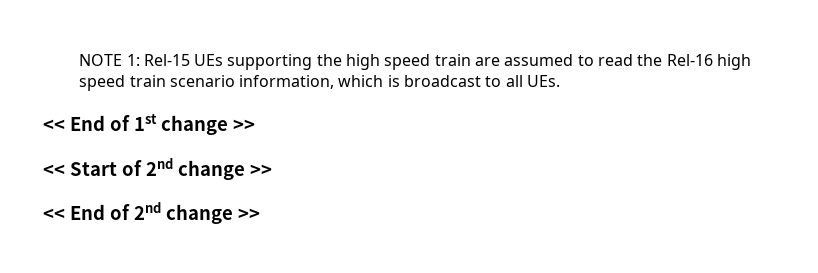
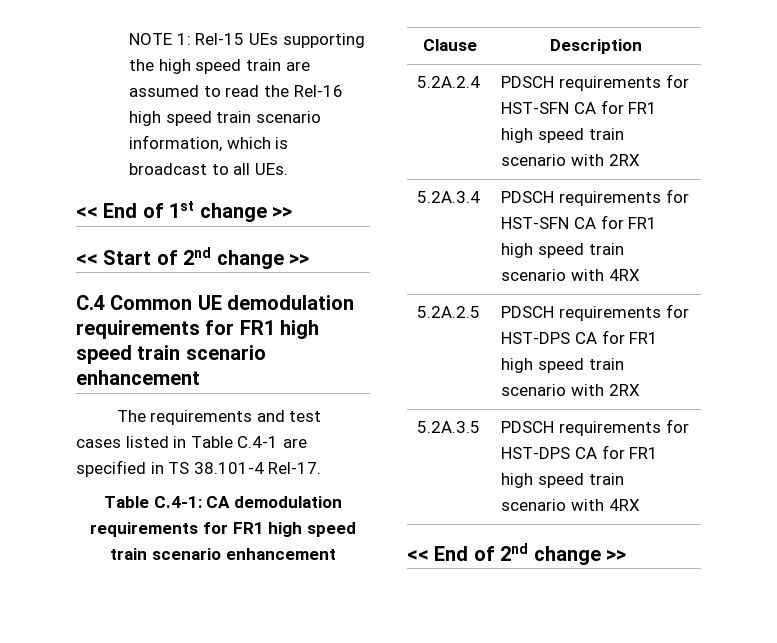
(272, 170) none -> [76,295,355,310] [76,320,320,339] [76,345,266,364] [76,370,200,385] [116,410,322,425] [76,436,307,448] [76,460,322,477] [104,496,342,508] [90,522,356,537] [110,548,336,560] [422,39,477,51] [550,39,642,54] [417,76,481,88] [501,74,689,91] [501,100,658,114] [501,128,624,143] [501,154,640,166] [417,191,481,203] [501,189,689,206] [501,215,658,229] [501,243,624,258] [501,269,640,281] [417,306,481,318] [501,304,689,321] [501,330,659,344] [501,358,624,373] [501,384,640,396] [417,421,481,433] [501,419,689,436] [501,445,659,459] [501,473,624,488] [501,499,640,511] // C.4 Common UE demodulation requirements for FR1 high speed train scenario enhancement // The requirements and test cases listed in Table C.4-1 are specified in TS 38.101-4 Rel-17. // Table C.4-1: CA demodulation requirements for FR1 high speed train scenario enhancement // Clause | Description // 5.2A.2.4 | PDSCH requirements for HST-SFN CA for FR1 high speed train scenario with 2RX // 5.2A.3.4 | PDSCH requirements for HST-SFN CA for FR1 high speed train scenario with 4RX // 5.2A.2.5 | PDSCH requirements for HST-DPS CA for FR1 high speed train scenario with 2RX // 5.2A.3.5 | PDSCH requirements for HST-DPS CA for FR1 high speed train scenario with 4RX

